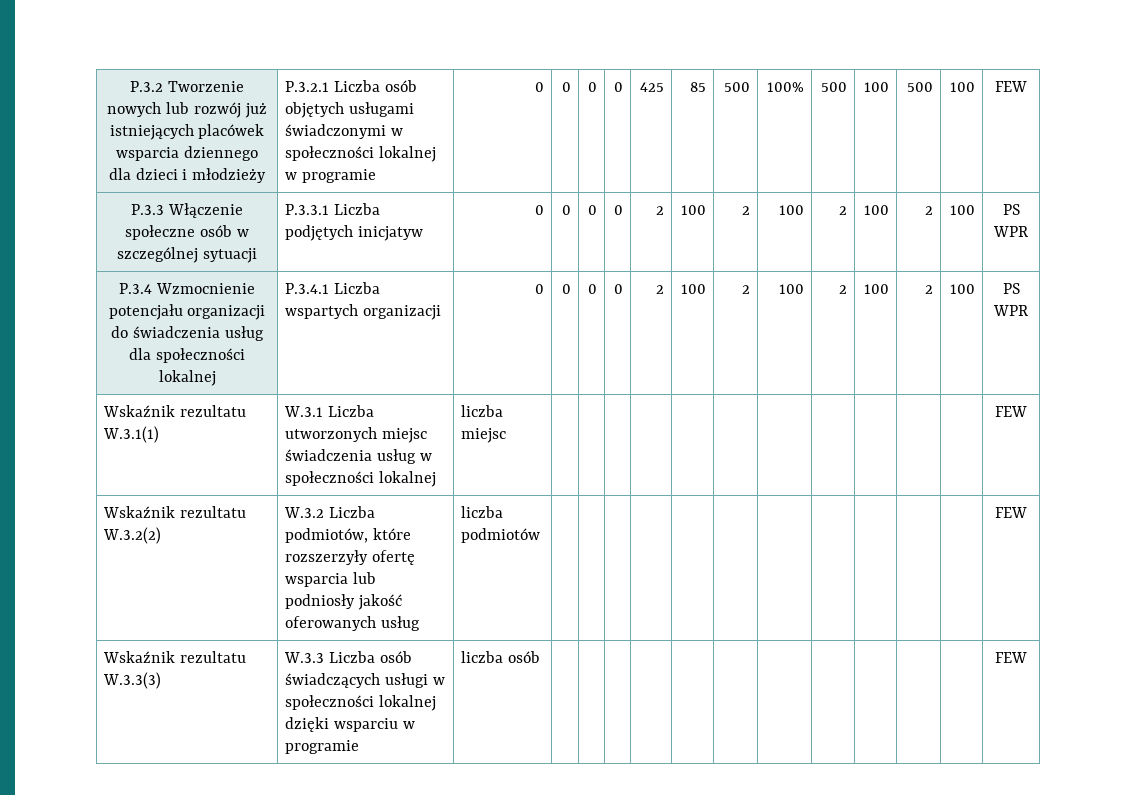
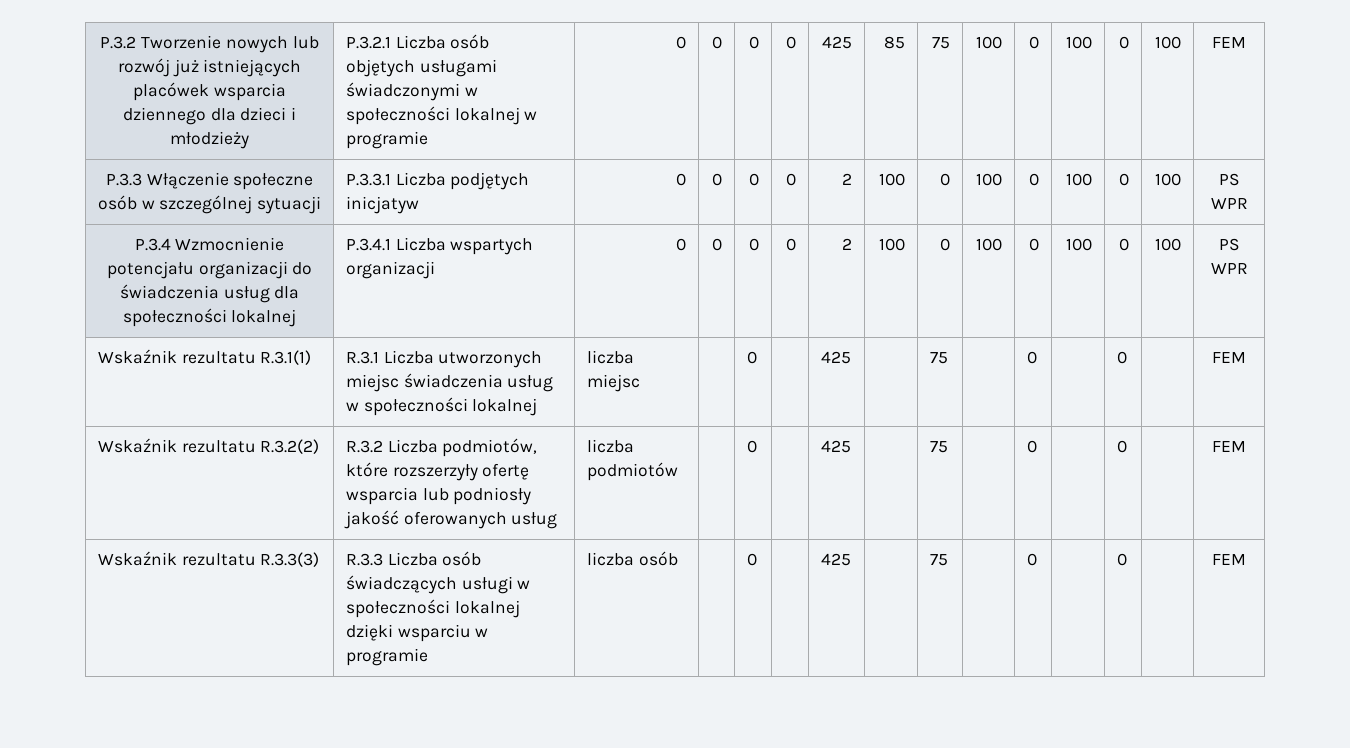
[723,82,750,92] [766,82,804,92] [820,82,847,92] [863,82,889,92] [906,82,933,92] [949,82,975,92] [995,81,1027,92] 500 | 100% | 500 | 100 | 500 | 100 | FEW -> [932,37,951,49] [976,36,1003,49] [1029,36,1040,49] [1066,36,1093,49] [1119,36,1130,49] [1155,36,1182,49] [1212,37,1246,48] 75 | 100 | 0 | 100 | 0 | 100 | FEM
[741,206,750,215] [778,205,804,215] [838,206,847,215] [863,205,889,215] [924,206,933,215] 2 | 100 | 2 | 100 | 2 -> [940,173,951,186] [976,173,1003,186] [1029,173,1040,186] [1066,173,1093,186] [1119,173,1130,186] 0 | 100 | 0 | 100 | 0
[741,285,750,294] [778,284,804,294] [838,285,847,294] [863,284,889,294] [924,285,933,294] 2 | 100 | 2 | 100 | 2 -> [940,238,951,251] [976,238,1003,251] [1029,238,1040,251] [1066,238,1093,251] [1119,238,1130,251] 0 | 100 | 0 | 100 | 0
[103,426,160,443] [284,406,324,417] W.3.1(1) | W.3.1 -> [260,350,312,365] [345,351,379,364] R.3.1(1) | R.3.1
[995,406,1027,417] [103,506,246,518] [103,527,162,544] [284,507,325,518] | | | | | | | | | | FEW // Wskaźnik rezultatu W.3.2(2) | W.3.2 -> [746,351,757,364] [820,351,851,364] [929,352,948,364] [1026,351,1037,364] [1116,351,1127,364] [1212,352,1246,363] [97,438,320,454] [345,440,383,453] 0 | | 425 | | 75 | | 0 | | 0 | | FEM // Wskaźnik rezultatu R.3.2(2) | R.3.2
[995,507,1027,518] [103,651,246,663] [103,672,162,689] [284,652,325,663] | | | | | | | | | | FEW // Wskaźnik rezultatu W.3.3(3) | W.3.3 -> [746,440,757,453] [820,440,851,453] [929,441,948,453] [1026,440,1037,453] [1116,440,1127,453] [1212,441,1246,452] [97,551,320,567] [345,553,383,566] 0 | | 425 | | 75 | | 0 | | 0 | | FEM // Wskaźnik rezultatu R.3.3(3) | R.3.3
[995,652,1027,663] | | | | | | | | | | FEW -> [746,553,757,566] [820,553,851,566] [929,554,948,566] [1026,553,1037,566] [1116,553,1127,566] [1212,554,1246,565] 0 | | 425 | | 75 | | 0 | | 0 | | FEM

